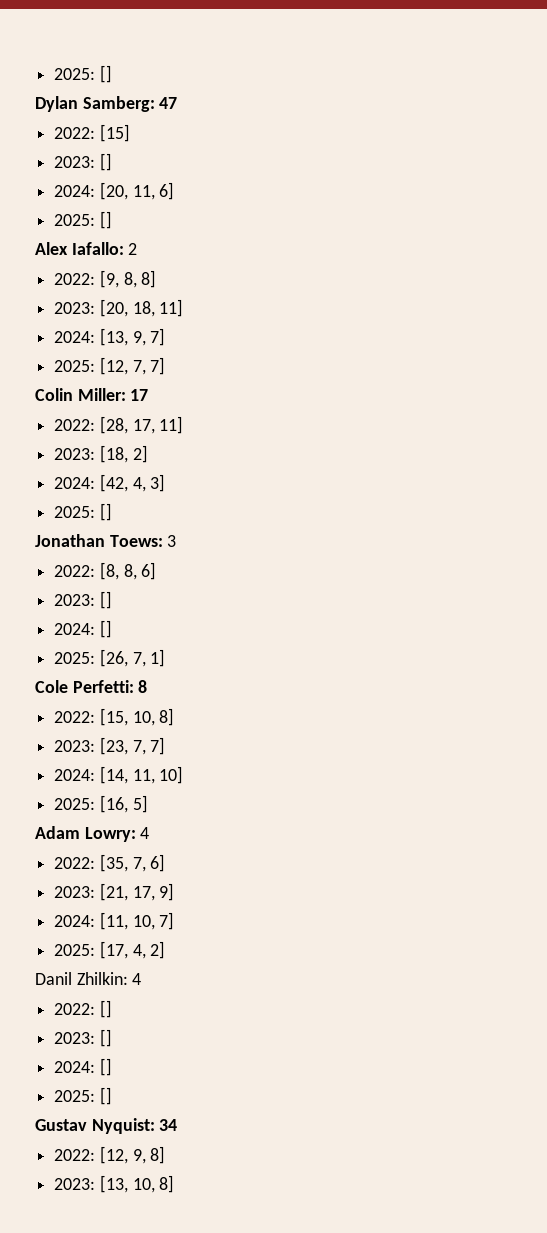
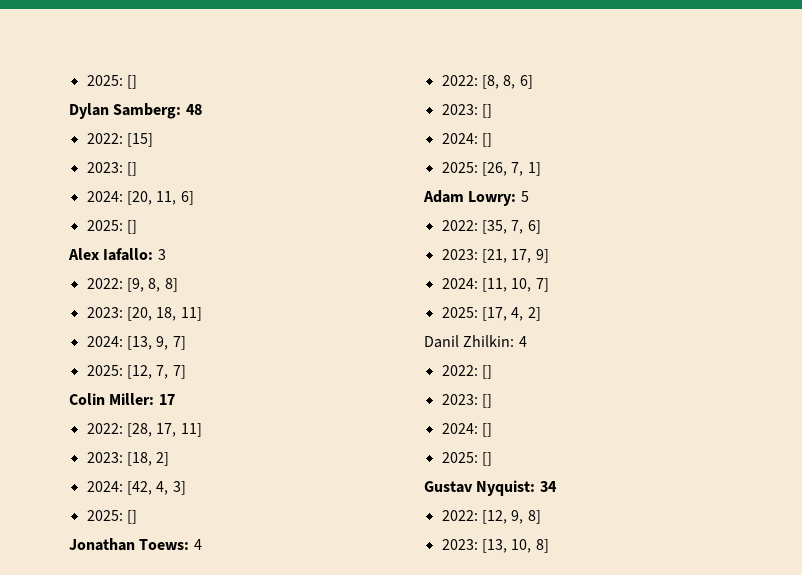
[159,97,178,109] 47 -> [185,104,202,115] 48
[128,243,138,255] 2 -> [157,249,166,260] 3
[167,535,177,547] 3 -> [193,539,202,550] 4
[35,680,148,693] [54,708,175,726] [54,737,166,755] [54,766,184,784] [54,795,148,813] // Cole Perfetti: 8 // 2022: [15, 10, 8] // 2023: [23, 7, 7] // 2024: [14, 11, 10] // 2025: [16, 5] -> (541, 169) none
[140,827,150,839] 4 -> [520,191,529,202] 5

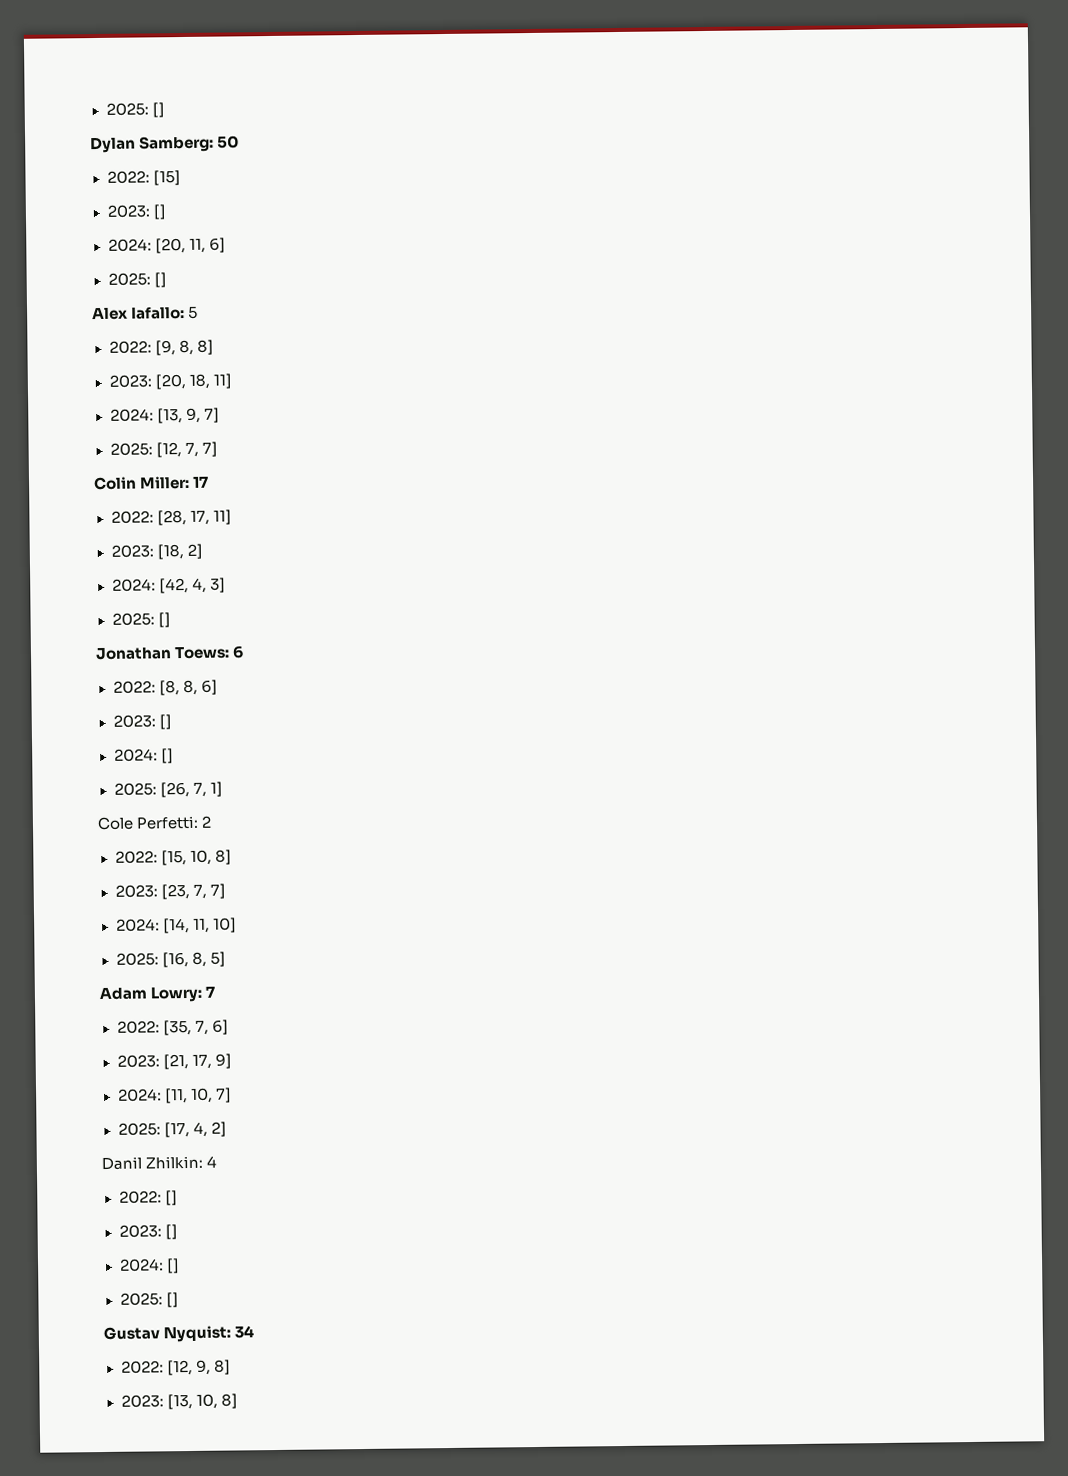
[185,104,202,115] 48 -> [217,135,240,149] 50
[157,249,166,260] 3 -> [188,306,199,319] 5
[193,539,202,550] 4 -> [232,645,245,659] 6
(541, 169) none -> [97,815,213,831] [114,849,232,866] [114,883,226,900] [115,917,237,934] [115,951,226,968] // Cole Perfetti: 2 // 2022: [15, 10, 8] // 2023: [23, 7, 7] // 2024: [14, 11, 10] // 2025: [16, 8, 5]
[520,191,529,202] 5 -> [205,986,216,998] 7

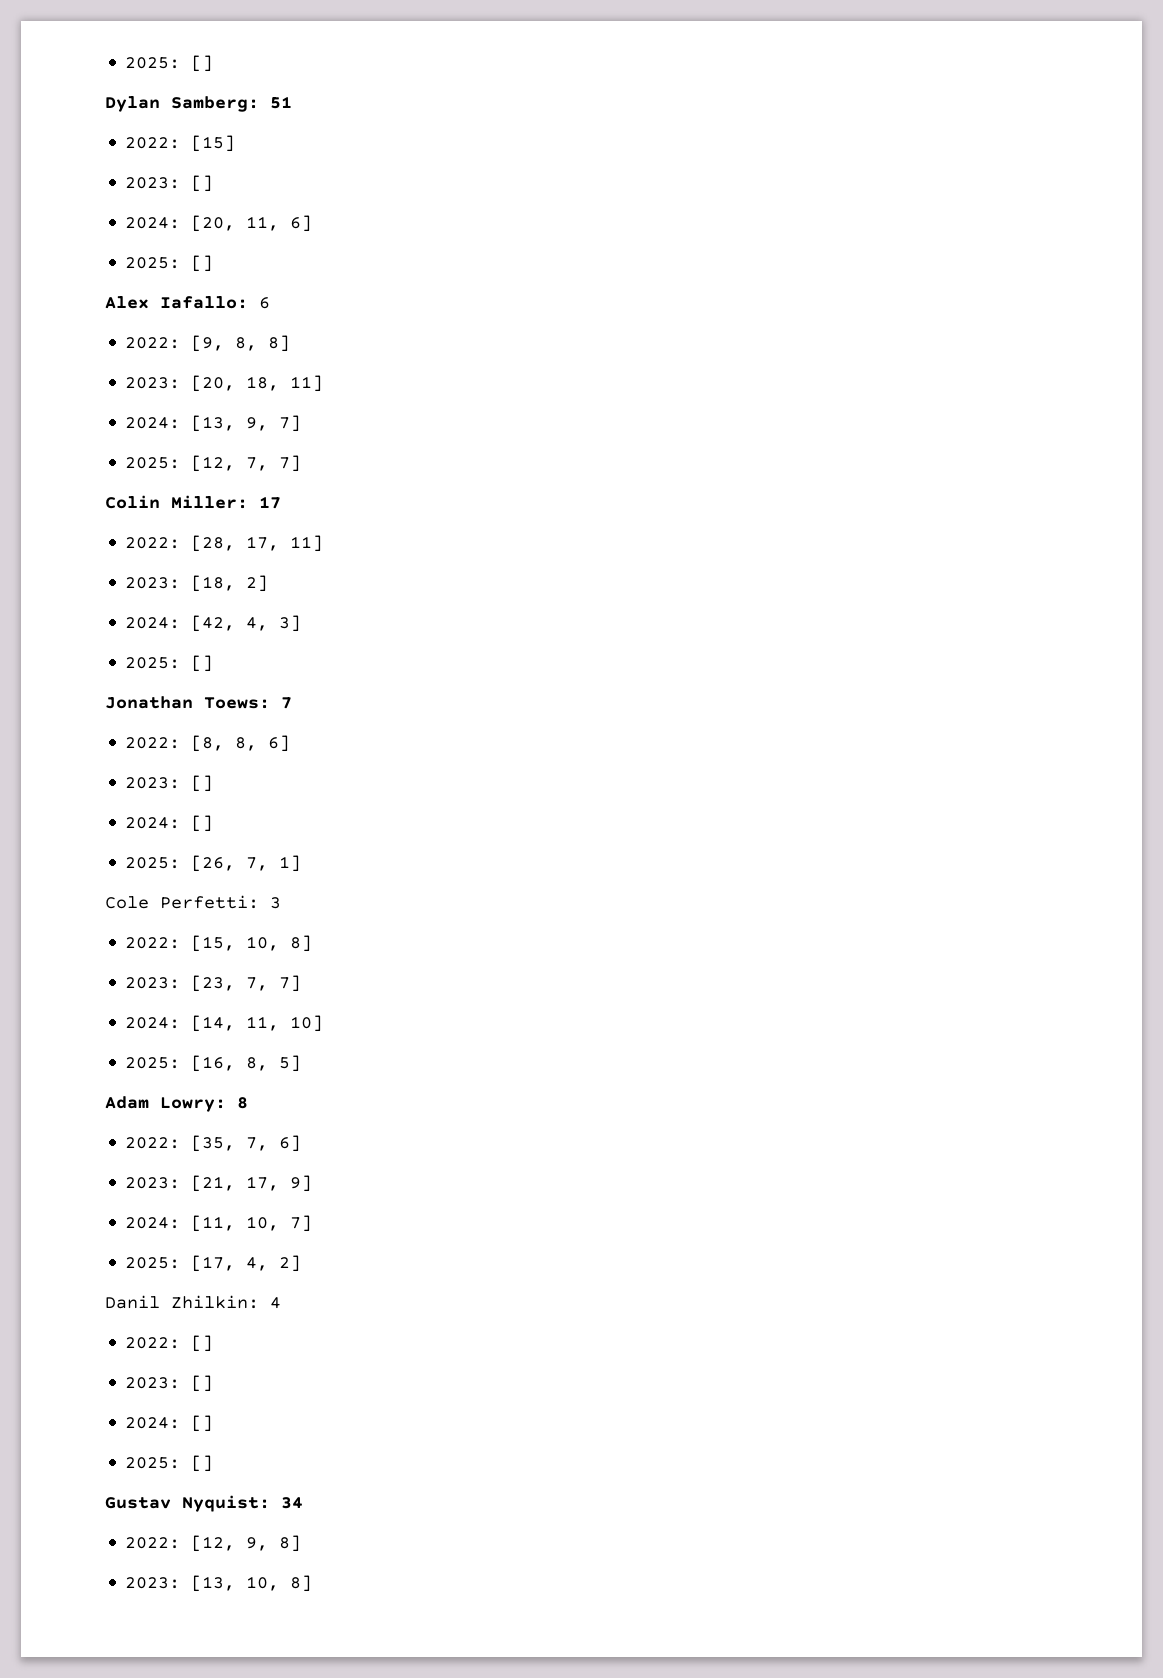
[217,135,240,149] 50 -> [270,96,292,109] 51
[188,306,199,319] 5 -> [259,297,270,309] 6
[232,645,245,659] 6 -> [281,697,292,709] 7
[201,815,213,828] 2 -> [270,897,281,909] 3
[205,986,216,998] 7 -> [237,1097,248,1109] 8

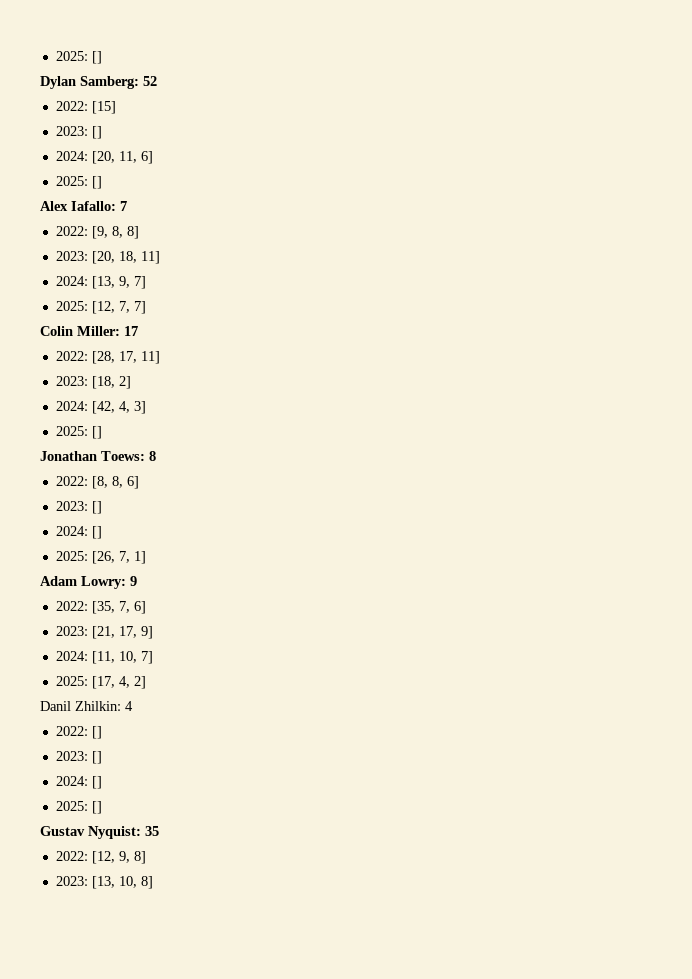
[270,96,292,109] 51 -> [143,76,157,86] 52
[259,297,270,309] 6 -> [120,201,127,211] 7
[281,697,292,709] 7 -> [149,451,156,461] 8
[105,895,281,909] [125,935,313,952] [125,975,302,992] [125,1015,324,1032] [125,1055,302,1072] // Cole Perfetti: 3 // 2022: [15, 10, 8] // 2023: [23, 7, 7] // 2024: [14, 11, 10] // 2025: [16, 8, 5] -> (146, 557) none
[237,1097,248,1109] 8 -> [130,576,137,586] 9
[281,1497,303,1509] 34 -> [145,826,159,836] 35

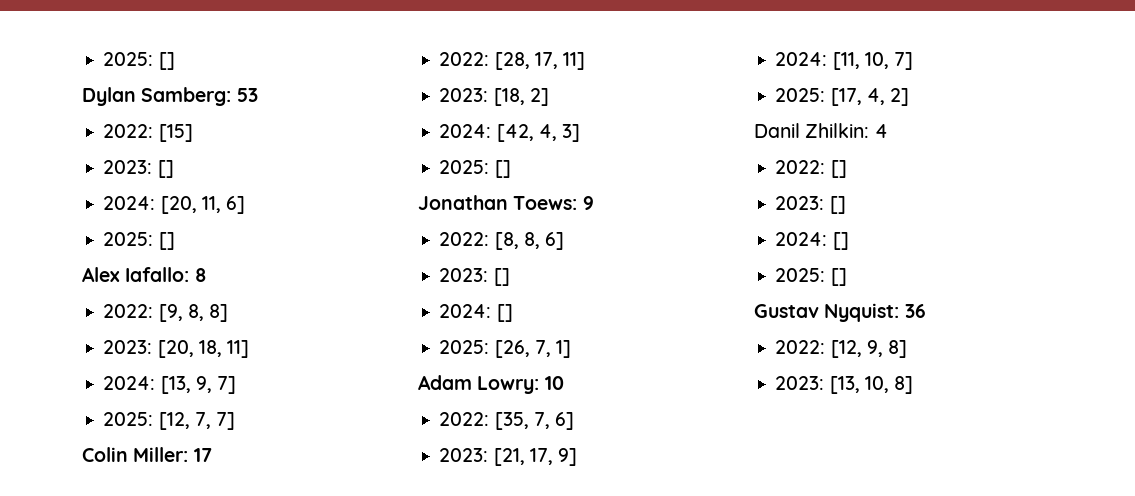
[143,76,157,86] 52 -> [236,88,258,102] 53
[120,201,127,211] 7 -> [194,268,206,282] 8
[149,451,156,461] 8 -> [582,196,594,210] 9
[130,576,137,586] 9 -> [544,376,564,390] 10
[145,826,159,836] 35 -> [904,304,926,318] 36

